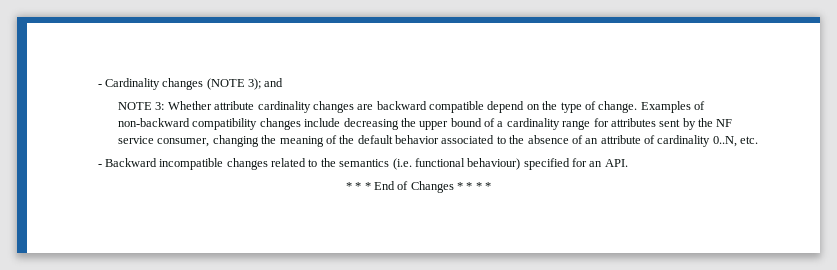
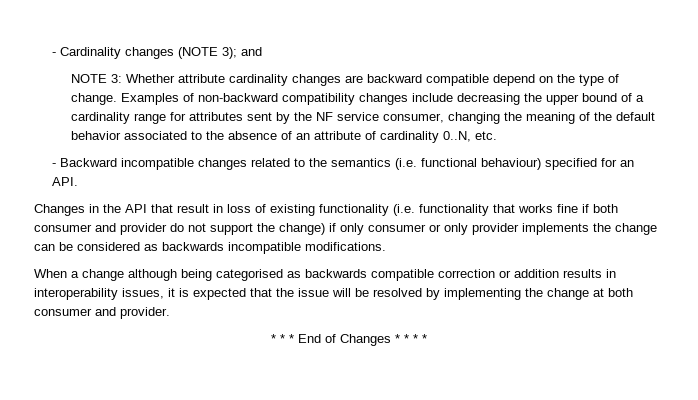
(628, 163) none -> [34,204,618,216] [34,223,657,235] [34,242,386,254] [34,269,616,281] [34,288,633,300] [34,307,170,319] // Changes in the API that result in loss of existing functionality (i.e. functionality that works fine if both consumer and provider do not support the change) if only consumer or only provider implements the change can be considered as backwards incompatible modifications. // When a change although being categorised as backwards compatible correction or addition results in interoperability issues, it is expected that the issue will be resolved by implementing the change at both consumer and provider.

